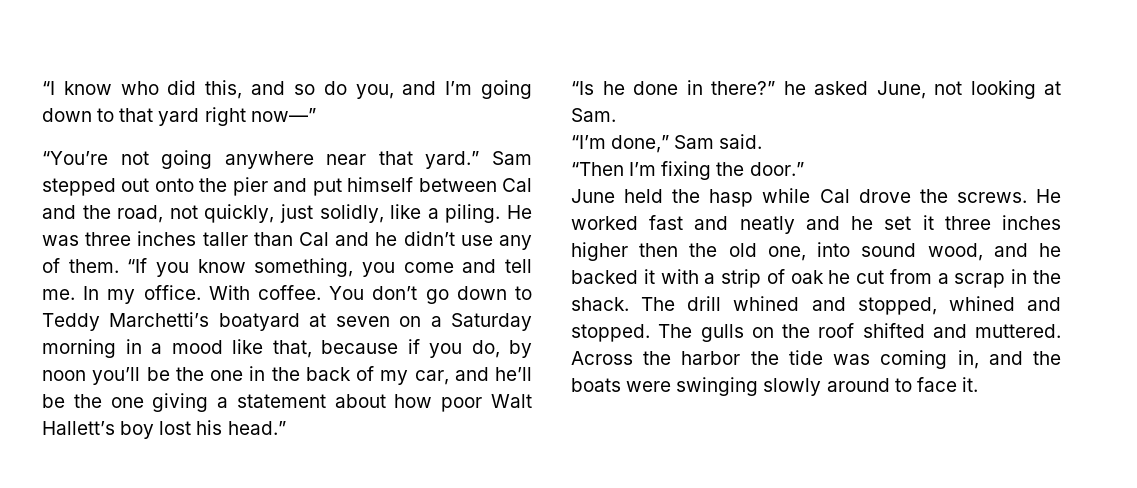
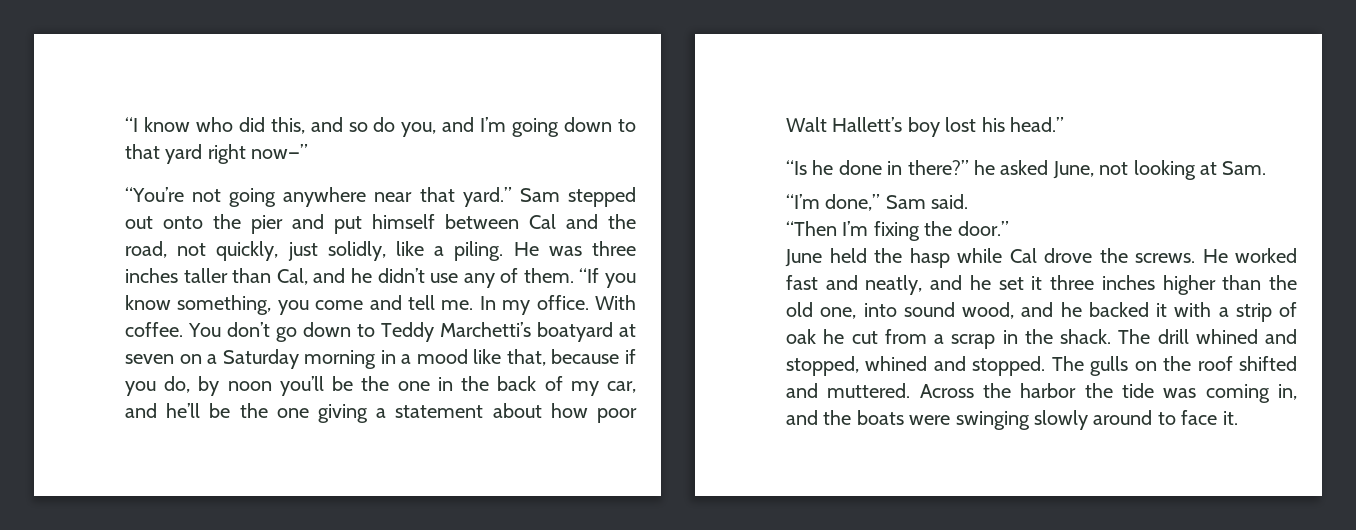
[299,232,329,246] Cal -> [276,268,308,285] Cal,
[739,216,795,234] neatly -> [865,275,923,295] neatly,
[639,243,679,257] then -> [1222,275,1262,290] than

